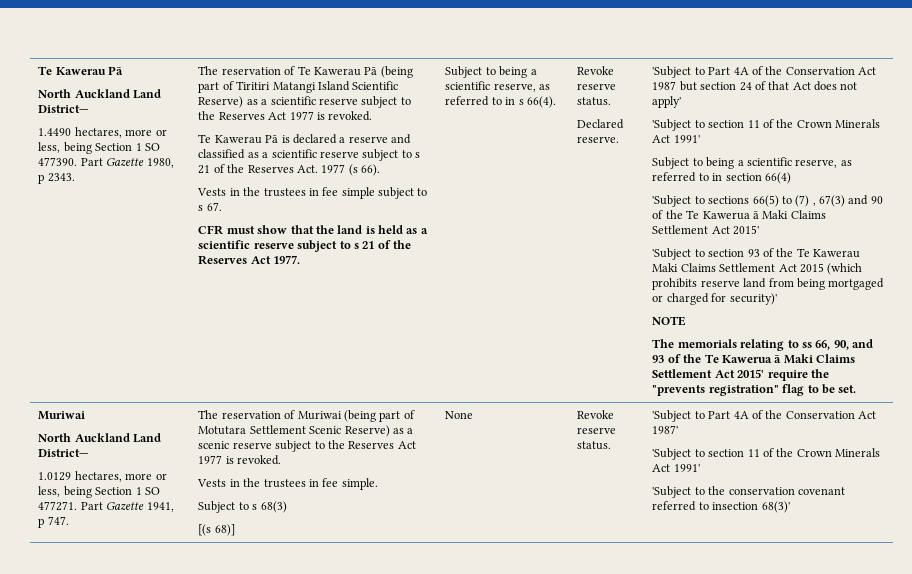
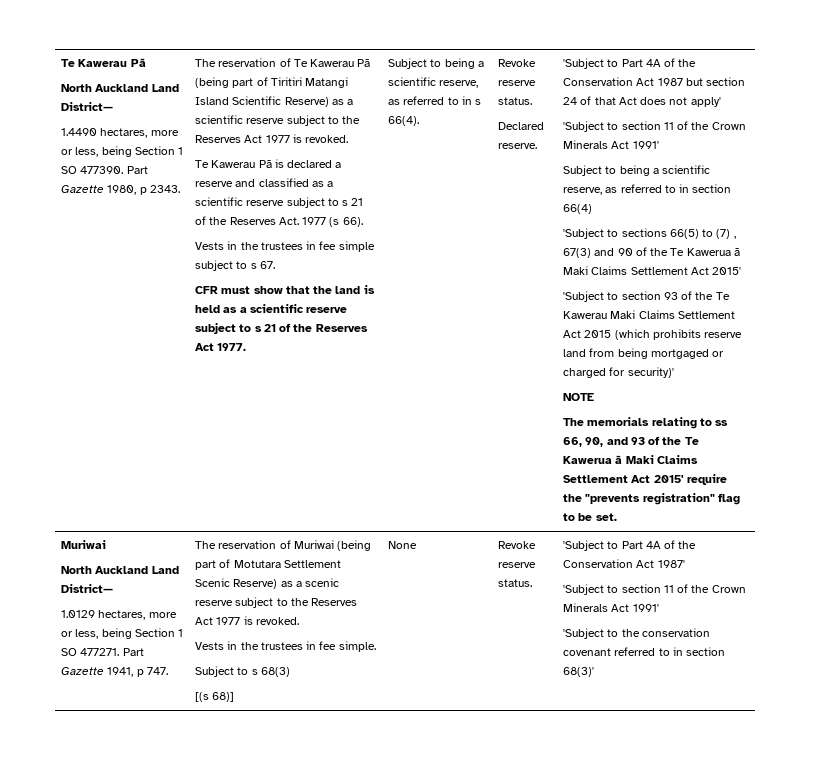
[712,502,759,510] insection -> [672,647,726,656] in section

